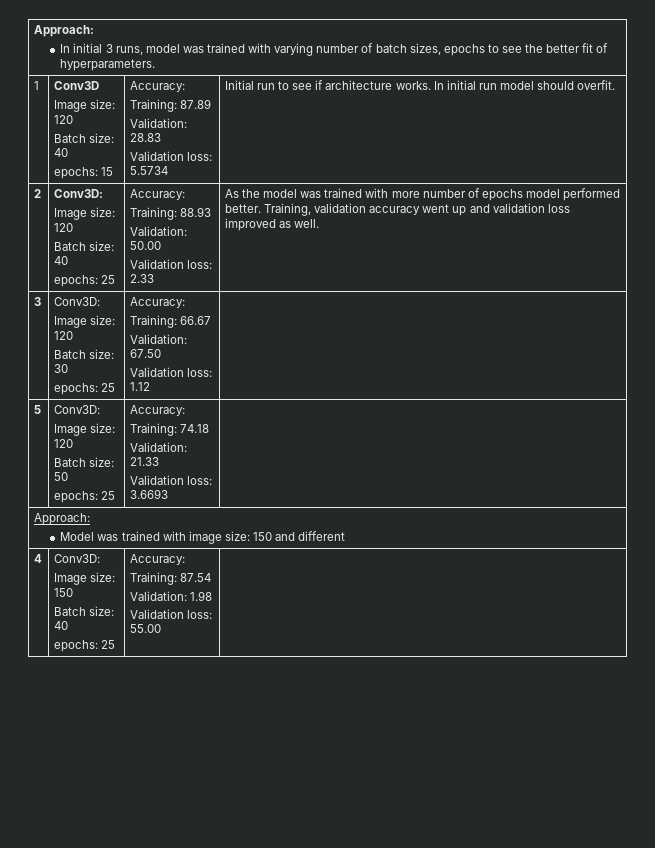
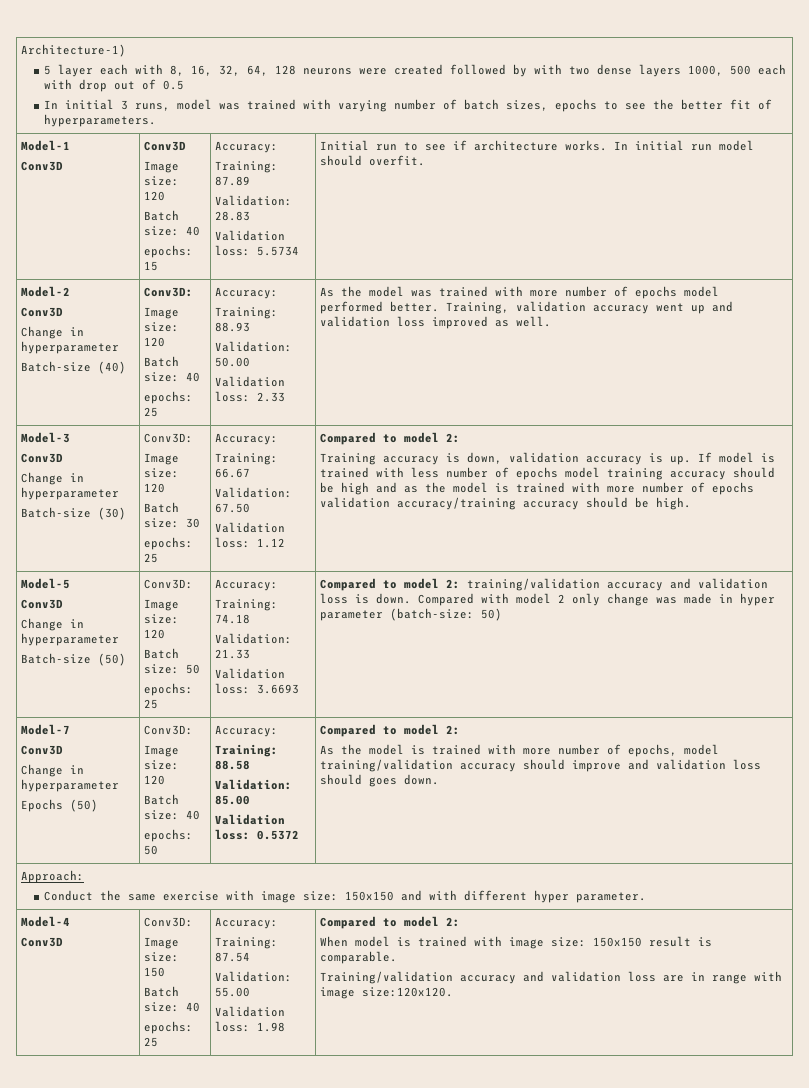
[33,25,94,37] Approach: -> [21,44,127,57] [43,64,786,77] [43,79,184,92] Architecture-1) // 5 layer each with 8, 16, 32, 64, 128 neurons were created followed by with two dense layers 1000, 500 each with drop out of 0.5
[33,81,39,90] 1 -> [21,140,71,151] [21,161,64,171] Model-1 // Conv3D
[33,189,41,198] 2 -> [21,286,71,297] [21,307,64,317] [21,326,85,339] [21,341,120,354] [21,361,127,374] Model-2 // Conv3D // Change in hyperparameter // Batch-size (40)
[33,297,41,306] 3 -> [21,432,71,443] [21,453,64,463] [21,472,85,485] [21,487,120,500] [21,507,127,520] Model-3 // Conv3D // Change in hyperparameter // Batch-size (30)
[33,405,41,414] // 5 -> [320,432,461,445] [320,452,776,465] [320,467,776,480] [320,482,755,495] [320,497,692,510] [21,578,71,589] [21,599,64,609] [21,618,85,631] [21,633,120,646] [21,653,127,666] Compared to model 2: // Training accuracy is down, validation accuracy is up. If model is trained with less number of epochs model training accuracy should be high and as the model is trained with more number of epochs validation accuracy/training accuracy should be high. // Model-5 // Conv3D // Change in hyperparameter // Batch-size (50)
[33,513,90,525] [60,531,346,544] [33,554,42,563] // Approach: // Model was trained with image size: 150 and different // 4 -> [320,578,769,591] [320,593,776,606] [320,608,503,621] [21,724,71,735] [21,745,64,755] [21,764,85,777] [21,779,120,792] [21,799,99,812] [144,725,194,735] [144,745,180,757] [144,760,180,770] [144,775,166,785] [144,794,180,805] [144,810,201,820] [144,829,194,842] [144,845,159,855] [215,725,279,737] [215,744,279,757] [215,760,251,770] [215,779,293,790] [215,795,251,805] [215,814,286,825] [215,829,300,840] [320,724,461,737] [320,744,720,757] [320,759,762,772] [320,774,440,787] [21,870,85,883] [43,890,646,903] [21,916,71,927] [21,937,64,947] Compared to model 2: training/validation accuracy and validation loss is down. Compared with model 2 only change was made in hyper parameter (batch-size: 50) // Model-7 // Conv3D // Change in hyperparameter // Epochs (50) | Conv3D: // Image size: 120 // Batch size: 40 // epochs: 50 | Accuracy: // Training: 88.58 // Validation: 85.00 // Validation loss: 0.5372 | Compared to model 2: // As the model is trained with more number of epochs, model training/validation accuracy should improve and validation loss should goes down. // Approach: // Conduct the same exercise with image size: 150x150 and with different hyper parameter. // Model-4 // Conv3D
[190,591,213,601] [129,609,213,619] [129,624,161,633] 1.98 // Validation loss: 55.00 | -> [215,987,251,997] [215,1006,286,1017] [215,1021,286,1032] [320,916,461,929] [320,936,713,949] [320,951,398,964] [320,971,783,984] [320,987,454,999] 55.00 // Validation loss: 1.98 | Compared to model 2: // When model is trained with image size: 150x150 result is comparable. // Training/validation accuracy and validation loss are in range with image size:120x120.

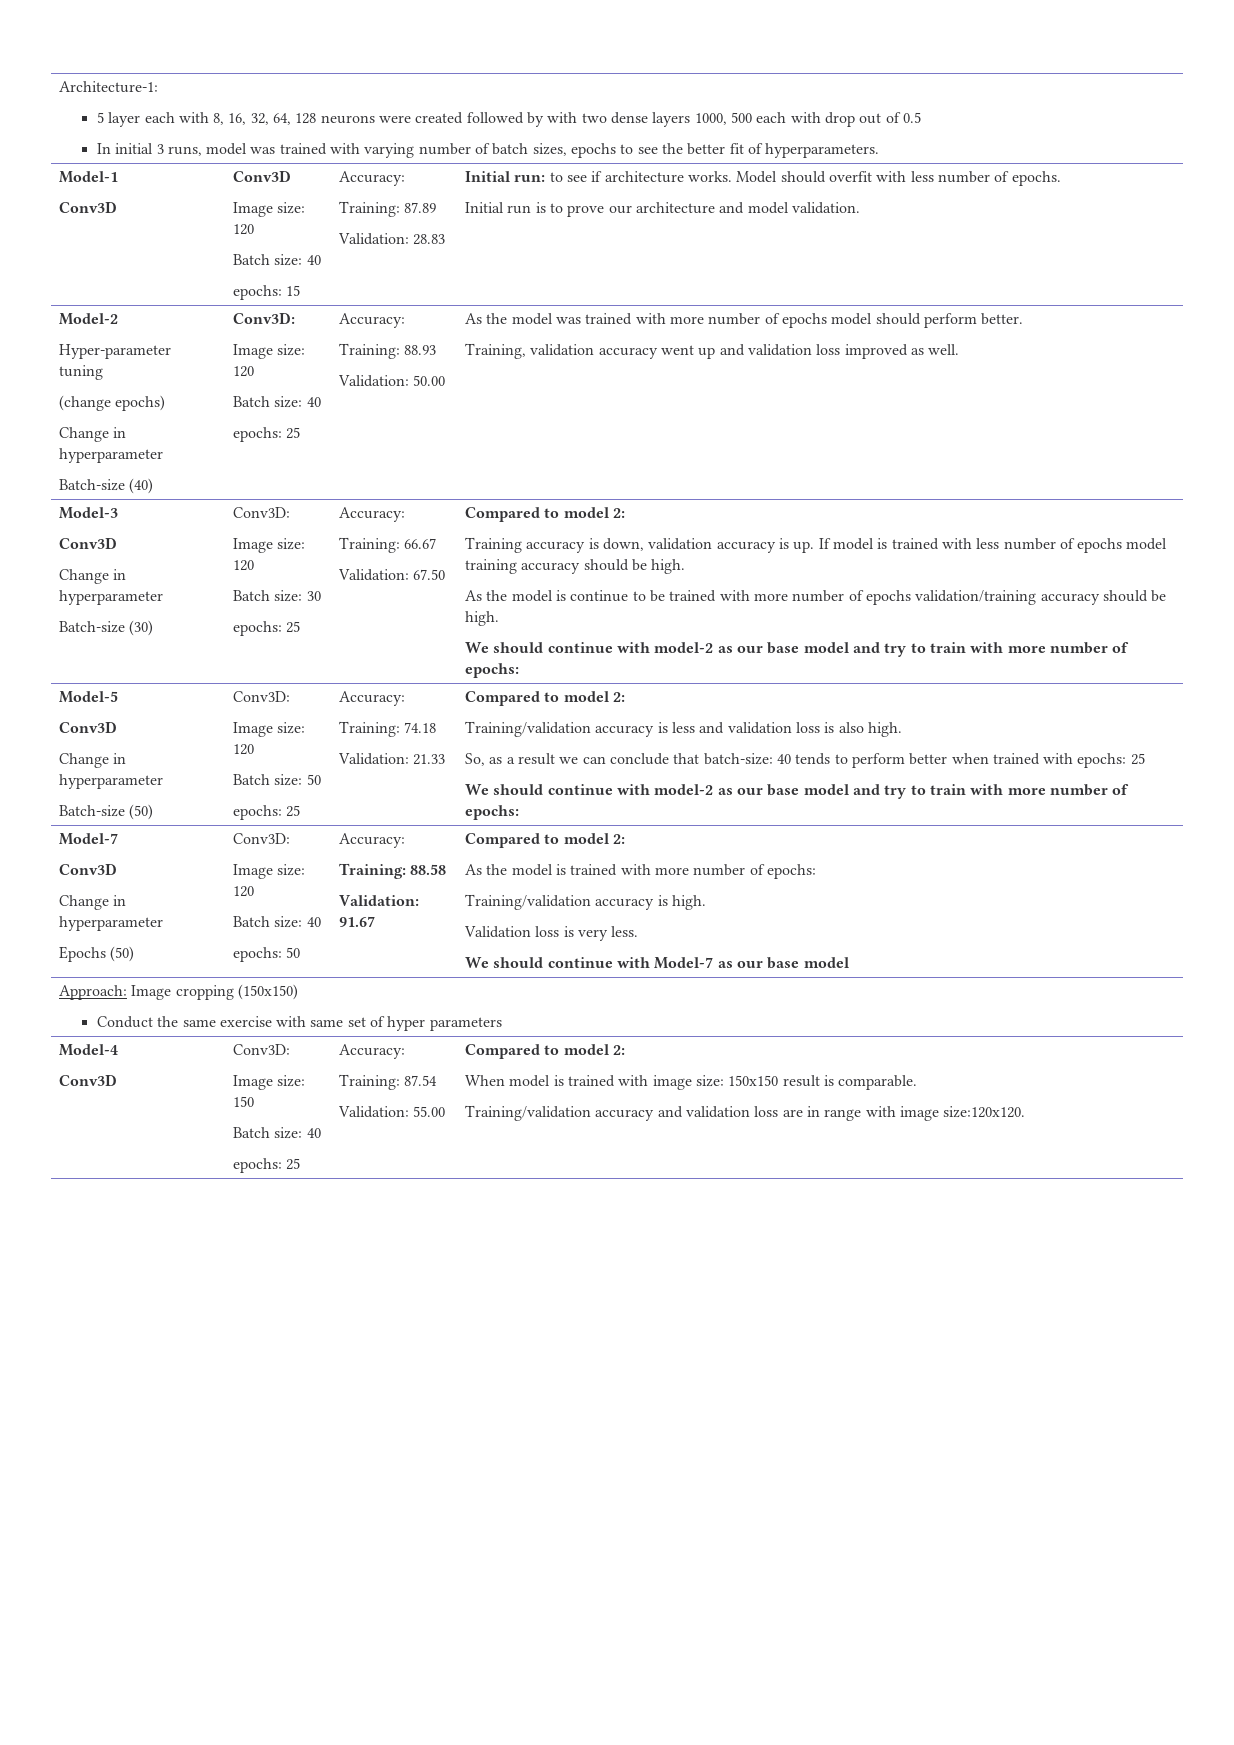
[21,44,127,57] Architecture-1) -> [59,81,159,93] Architecture-1:
[215,230,286,241] [215,245,300,256] [320,140,398,151] // Validation loss: 5.5734 | Initial run -> [465,171,546,182] | Initial run:
[614,140,755,151] [320,155,426,166] [21,286,71,297] [21,307,64,317] In initial run model should overfit. // Model-2 // Conv3D -> [736,171,1061,186] [465,202,860,217] [59,313,119,325] [59,344,172,359] [59,365,104,380] [59,395,166,411] Model should overfit with less number of epochs. // Initial run is to prove our architecture and model validation. // Model-2 // Hyper-parameter tuning // (change epochs)
[215,376,286,387] [215,391,286,402] // Validation loss: 2.33 -> (446, 380) none
[320,301,384,314] performed -> [875,313,977,328] should perform
(440, 306) none -> (1024, 319) //
[215,522,286,533] [215,537,286,548] // Validation loss: 1.12 -> (446, 574) none
[341,482,755,495] [320,497,692,510] high and as the model is trained with more number of epochs validation accuracy/training accuracy should be high. -> [651,559,686,574] [465,590,1167,605] [465,611,500,626] [465,642,1130,657] [465,663,520,678] high. // As the model is continue to be trained with more number of epochs validation/training accuracy should be high. // We should continue with model-2 as our base model and try to train with more number of epochs:
[215,668,286,679] [215,683,300,694] [320,578,769,591] [320,593,776,606] [320,608,503,621] // Validation loss: 3.6693 | Compared to model 2: training/validation accuracy and validation loss is down. Compared with model 2 only change was made in hyper parameter (batch-size: 50) -> [465,691,626,706] [465,721,902,737] [465,753,1145,768] [465,784,1130,799] [465,805,520,820] | Compared to model 2: // Training/validation accuracy is less and validation loss is also high. // So, as a result we can conclude that batch-size: 40 tends to perform better when trained with epochs: 25 // We should continue with model-2 as our base model and try to train with more number of epochs:
[215,795,251,805] [215,814,286,825] [215,829,300,840] 85.00 // Validation loss: 0.5372 -> [339,916,376,927] 91.67
[628,744,720,757] [320,759,762,772] [320,774,440,787] [21,870,85,883] epochs, model training/validation accuracy should improve and validation loss should goes down. // Approach: -> [766,864,816,879] [465,894,707,910] [464,926,639,941] [465,957,849,969] [59,984,299,1000] epochs: // Training/validation accuracy is high. // Validation loss is very less. // We should continue with Model-7 as our base model // Approach: Image cropping (150x150)
[260,890,646,903] image size: 150x150 and with different hyper parameter. -> [310,1016,502,1031] same set of hyper parameters
[215,1006,286,1017] [215,1021,286,1032] // Validation loss: 1.98 -> (446, 1111) none

